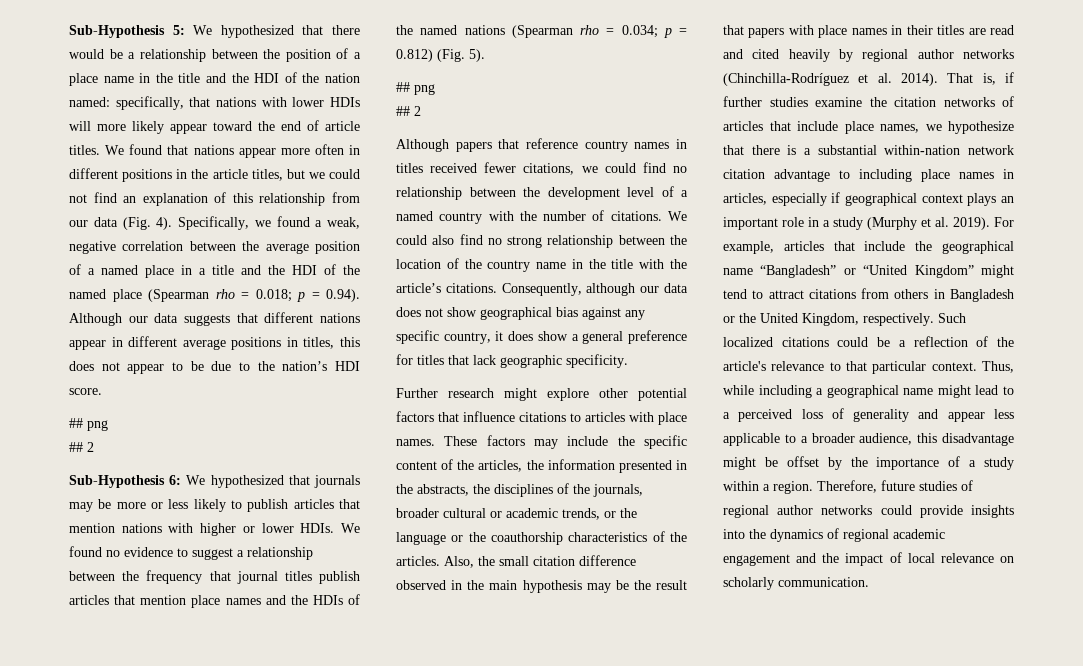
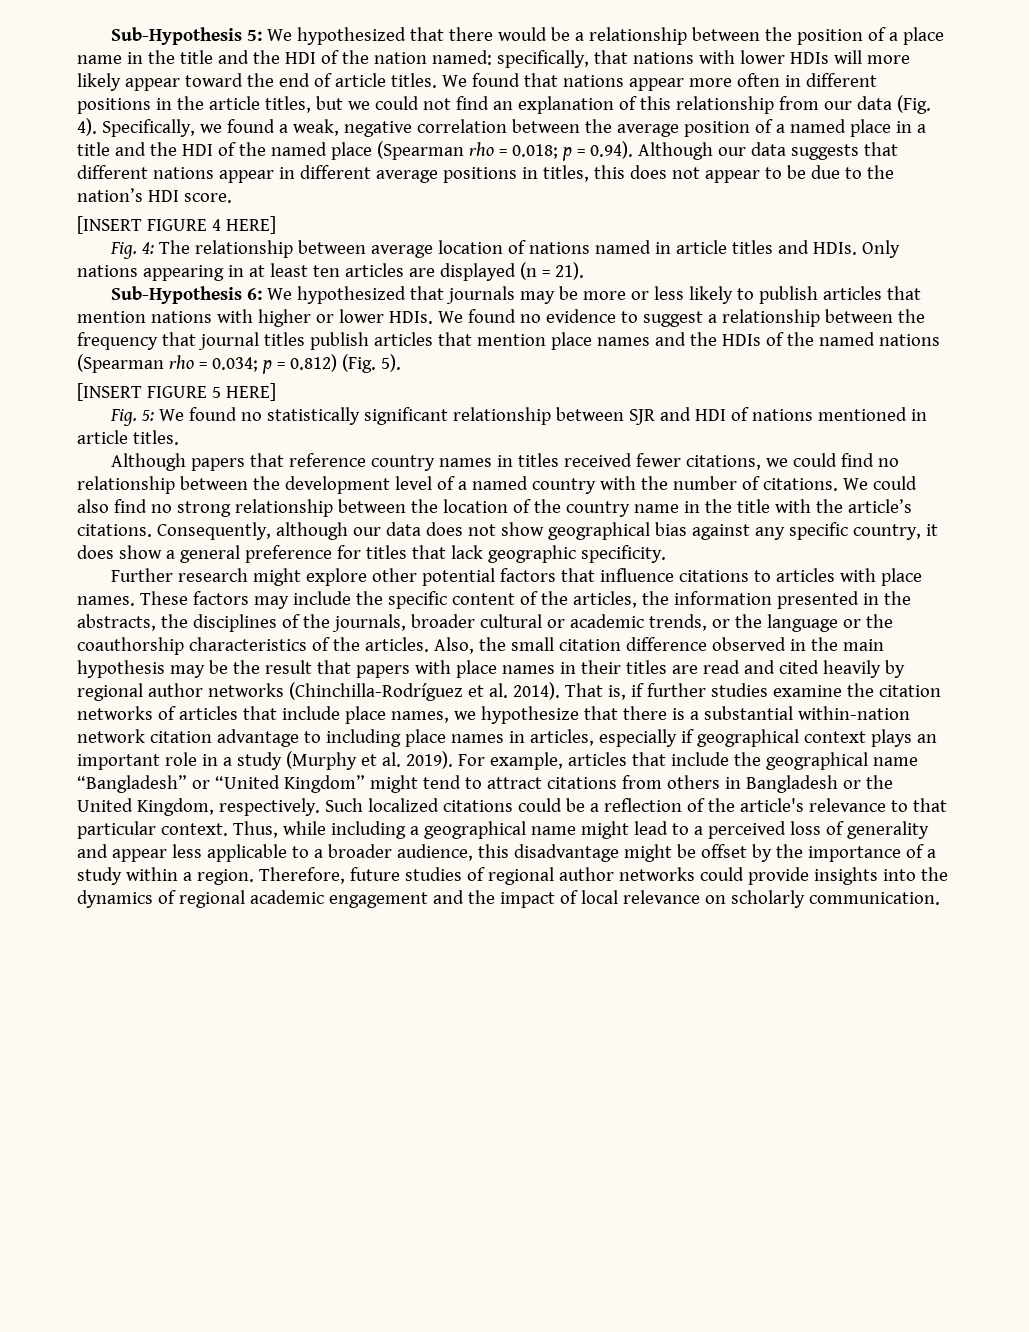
[69,418,108,431] [69,442,94,452] ## png // ## 2 -> [77,216,276,234] [110,240,901,259] [77,262,584,281] [INSERT FIGURE 4 HERE] // Fig. 4: The relationship between average location of nations named in article titles and HDIs. Only nations appearing in at least ten articles are displayed (n = 21).
[396,82,435,95] [396,106,421,116] ## png // ## 2 -> [77,383,276,401] [110,407,928,426] [77,430,179,445] [INSERT FIGURE 5 HERE] // Fig. 5: We found no statistically significant relationship between SJR and HDI of nations mentioned in article titles.

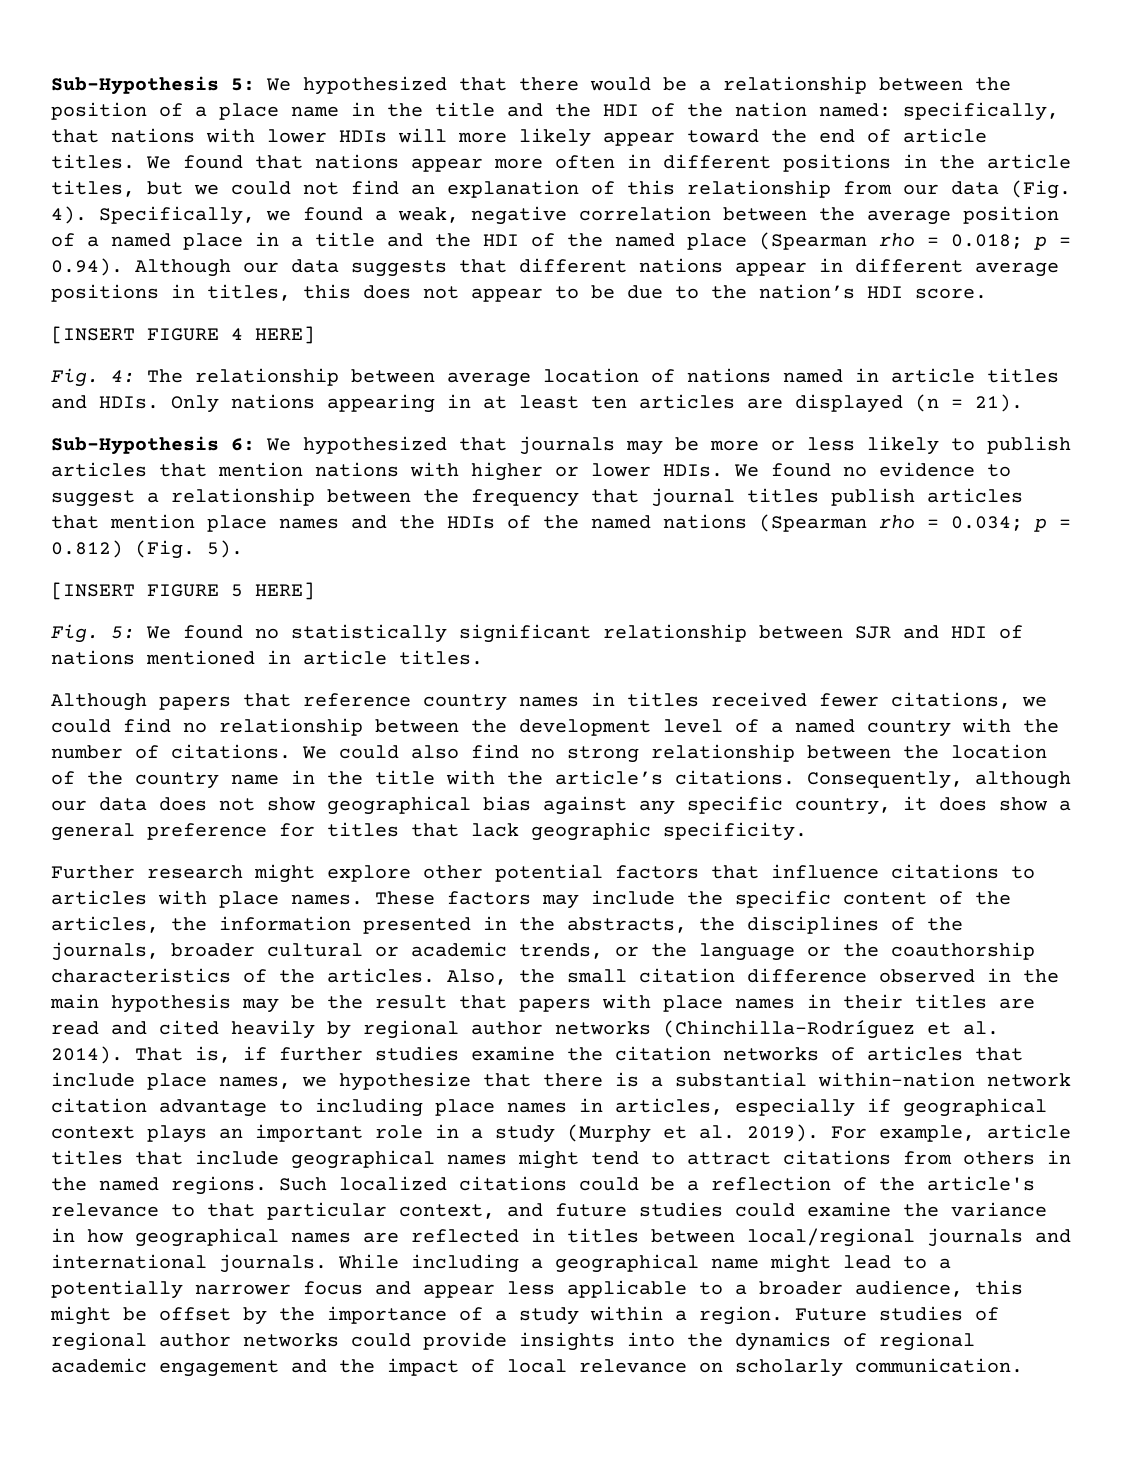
[567,752,918,770] [77,775,365,793] articles that include the geographical name “Bangladesh” or “United Kingdom” -> [987,1124,1071,1139] [51,1150,507,1169] article titles that include geographical names
[745,775,893,793] [77,798,320,816] Bangladesh or the United Kingdom, respectively. -> [51,1176,267,1195] the named regions.
[160,821,326,838] context. Thus, while -> [399,1202,1047,1219] [51,1228,1071,1247] [51,1254,399,1273] context, and future studies could examine the variance in how geographical names are reflected in titles between local/regional journals and international journals. While
[707,821,929,839] perceived loss of generality -> [51,1280,363,1299] potentially narrower focus
[513,844,619,862] disadvantage -> (1023, 1287) none
[258,867,400,884] Therefore, future -> [795,1308,867,1321] Future

